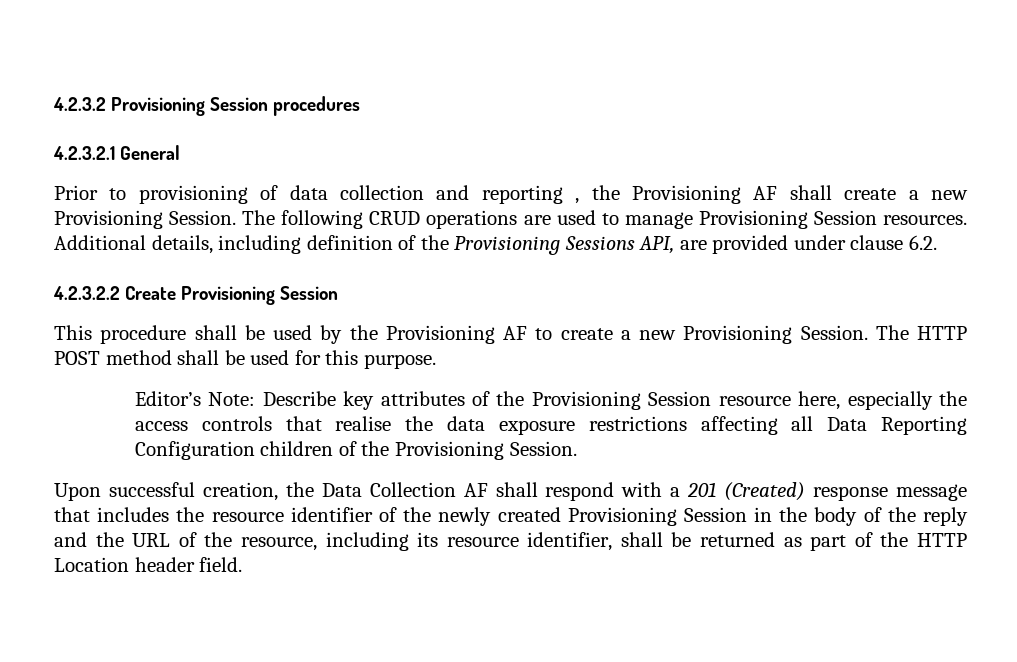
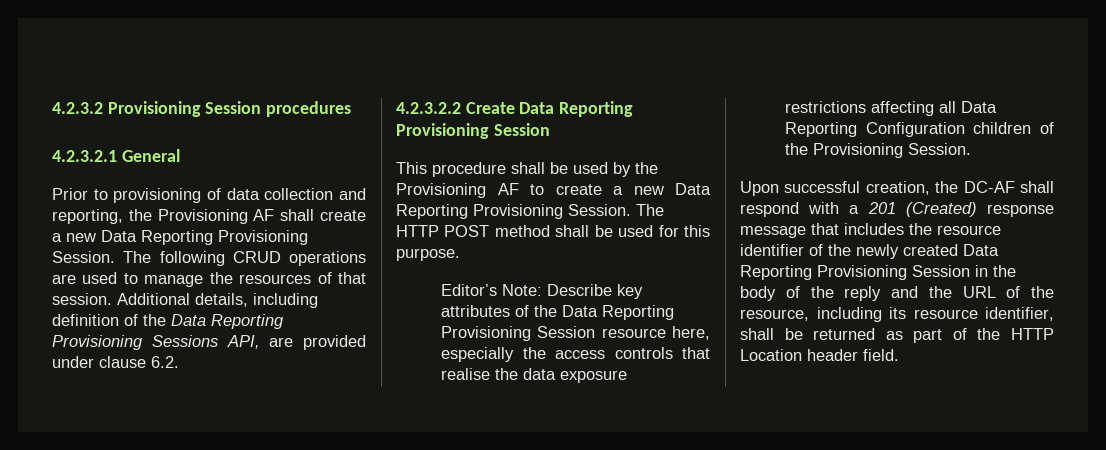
[481,185,580,204] reporting , -> [52,209,123,224] reporting,
(968, 195) none -> [101,230,213,245] Data Reporting
[698,210,968,229] Provisioning Session resources. -> [209,272,366,284] [52,293,112,305] the resources of that session.
(449, 242) none -> [171,314,284,329] Data Reporting
(177, 293) none -> [519,101,634,117] Data Reporting
(676, 335) none -> [675,183,711,195] [396,204,468,219] Data Reporting
(525, 398) none -> [562,305,675,320] Data Reporting
[321,482,488,497] Data Collection AF -> [963,181,1015,193] DC-AF
(561, 514) none -> [963,244,999,256] [740,265,812,280] Data Reporting

